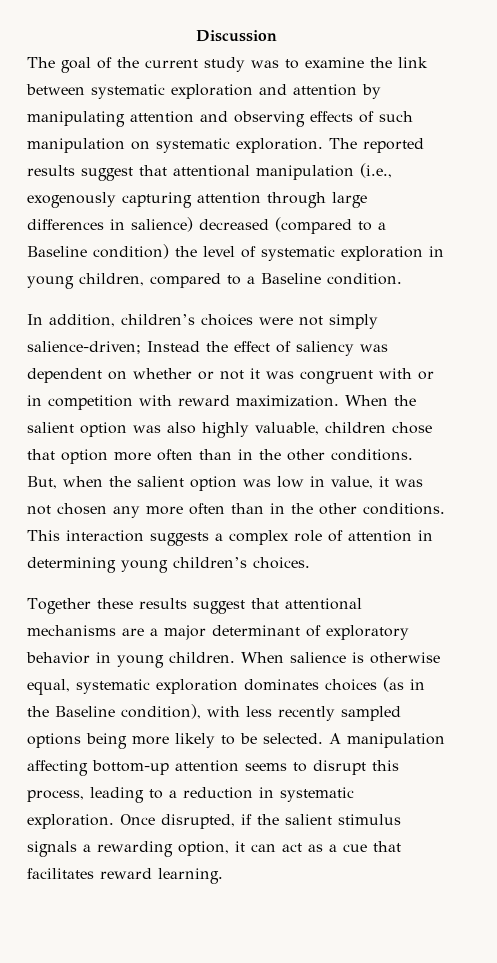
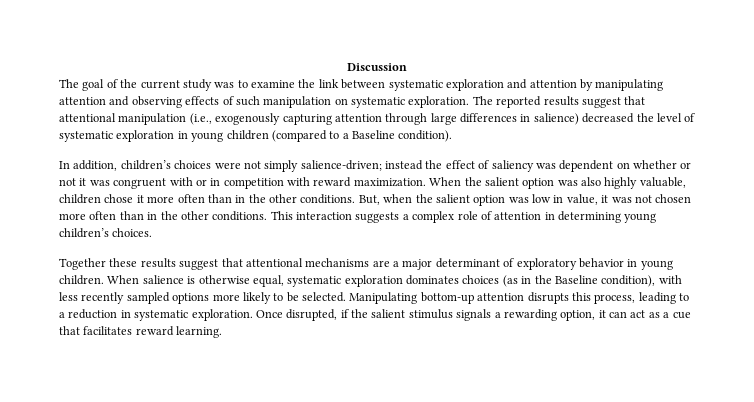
[275,217,386,234] [27,244,169,259] (compared to a Baseline condition) -> (635, 118) none
[79,273,402,288] children, compared to a Baseline condition. -> [226,130,453,142] children (compared to a Baseline condition).
[147,341,200,352] Instead -> [385,160,423,170] instead
[27,449,108,464] that option -> [136,195,144,203] it
[113,506,140,518] any -> (692, 198) none
[86,733,127,749] being -> (210, 298) none
[329,733,445,748] [27,760,366,776] A manipulation affecting bottom-up attention seems to disrupt -> [349,292,569,304] Manipulating bottom-up attention disrupts

